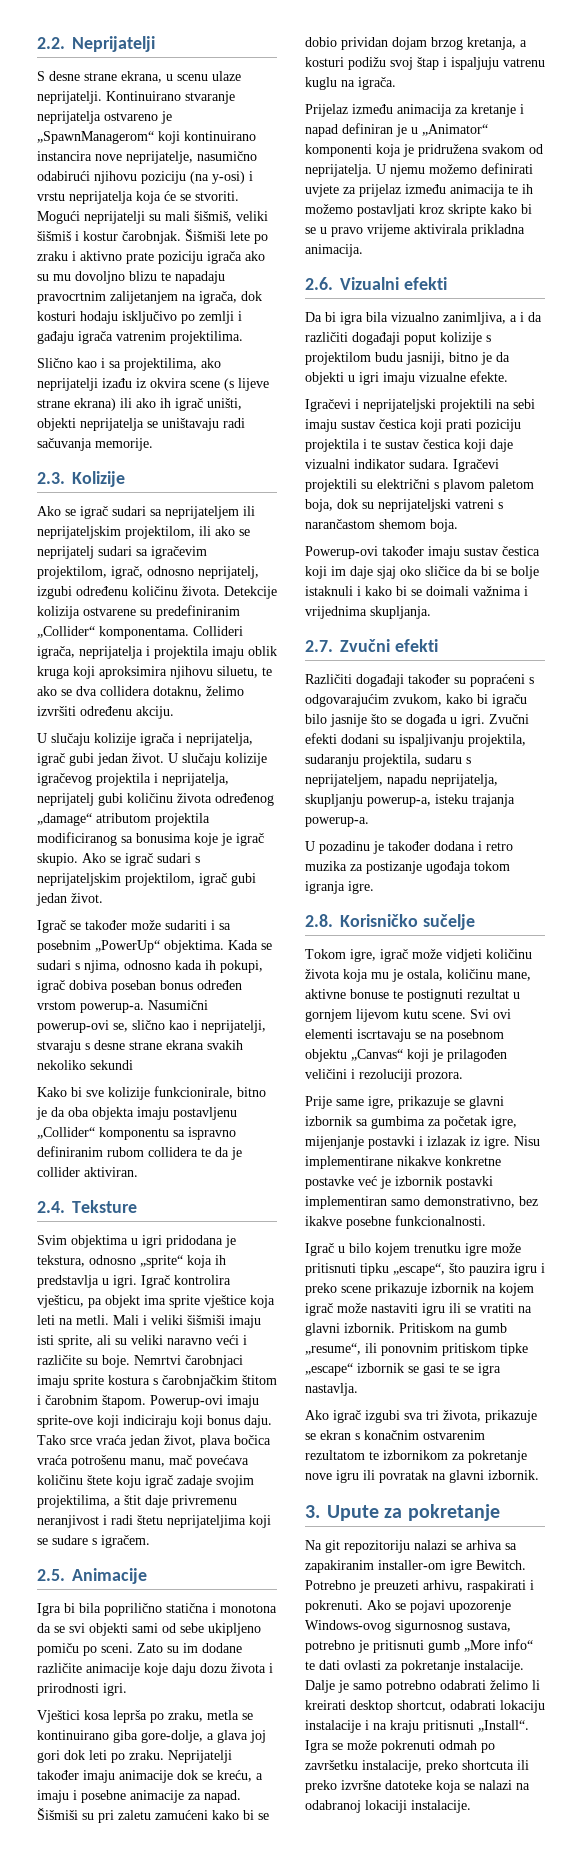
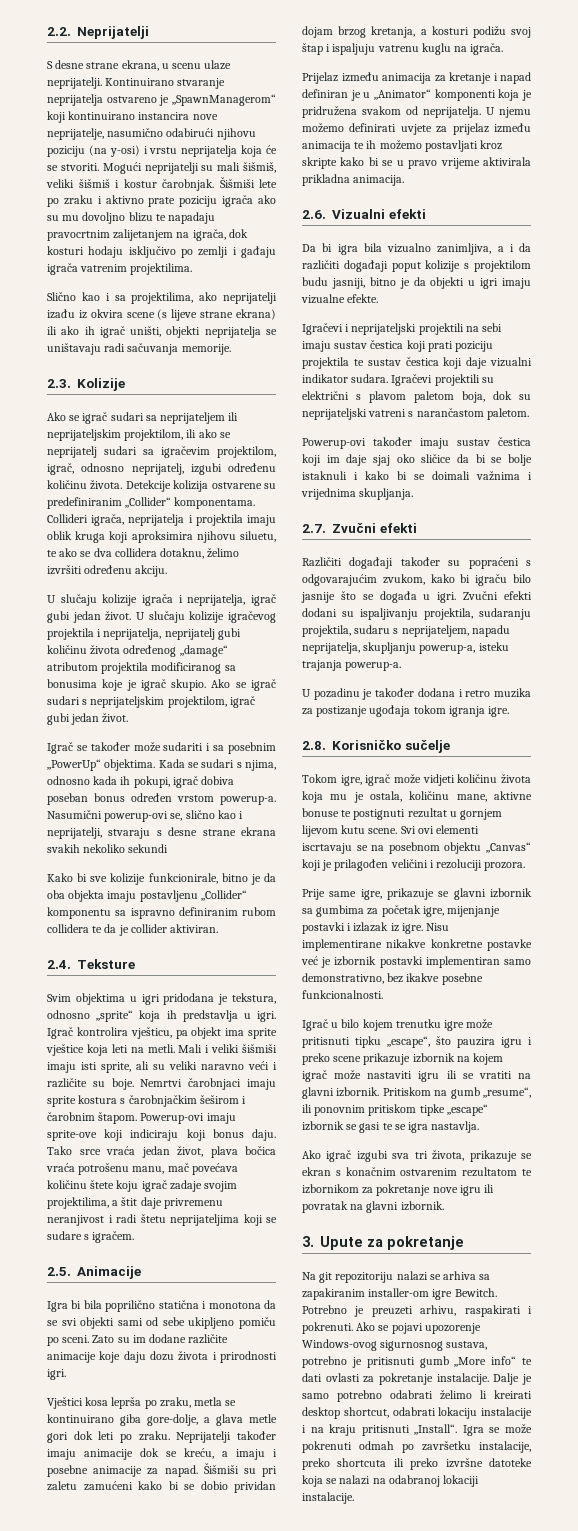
[242,1375,277,1385] štitom -> [199,1095,239,1104] šeširom
[250,1730,266,1743] joj -> [249,1414,277,1423] metle
[363,439,367,449] i -> (349, 363) none
[379,519,458,532] shemom boja. -> [486,408,529,420] paletom.

